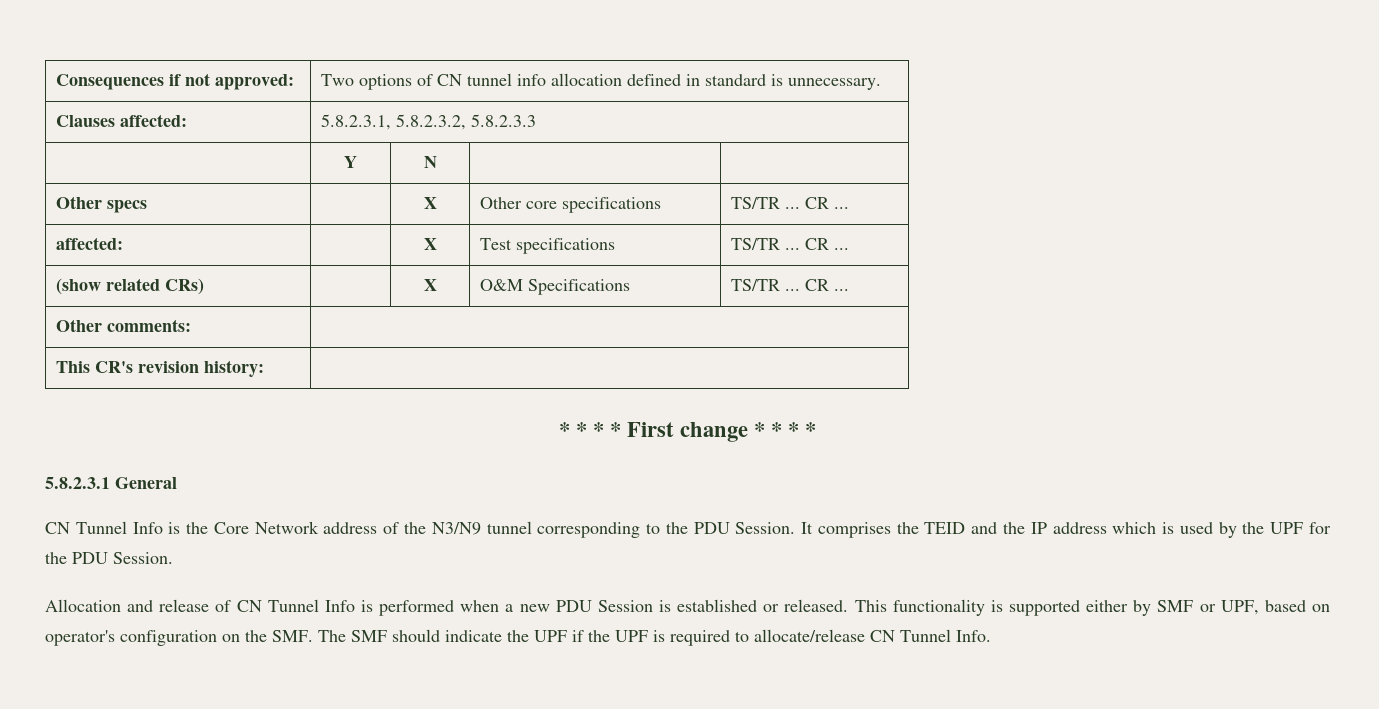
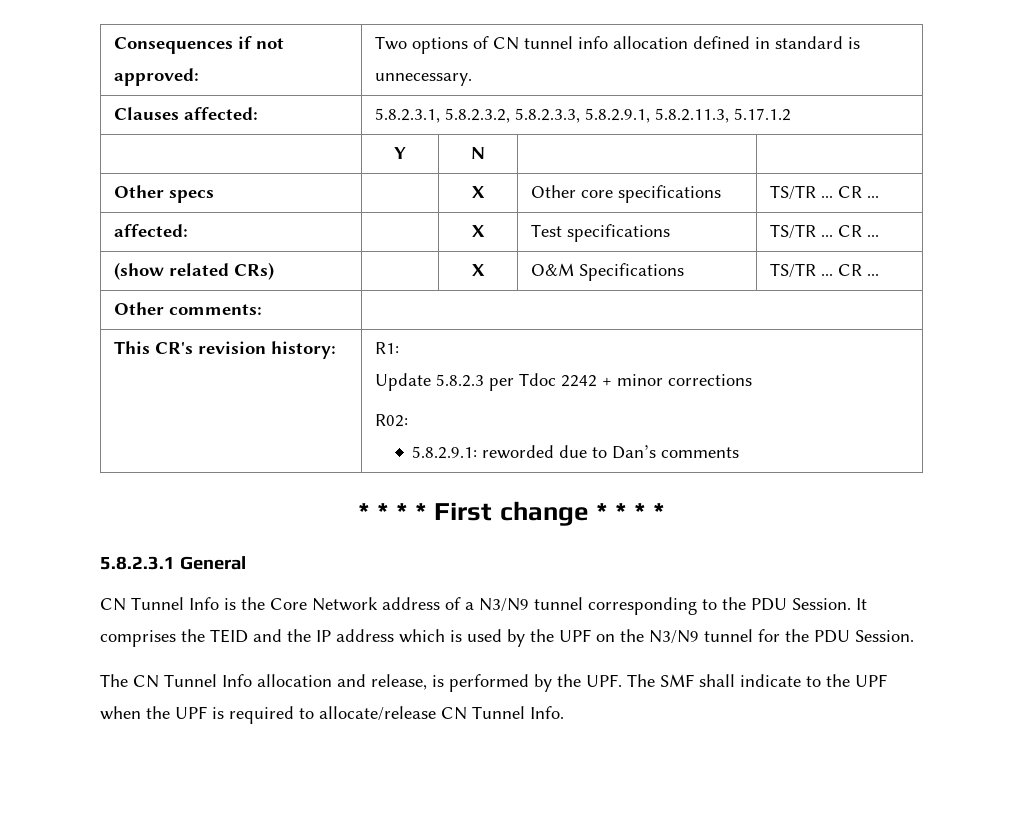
[471,114,537,127] 5.8.2.3.3 -> [514,108,791,123] 5.8.2.3.3, 5.8.2.9.1, 5.8.2.11.3, 5.17.1.2
(265, 368) none -> [374,342,399,354] [374,373,752,391] [374,414,408,427] [412,445,740,459] R1: // Update 5.8.2.3 per Tdoc 2242 + minor corrections // R02: // 5.8.2.9.1: reworded due to Dan’s comments
[403,522,426,534] the -> [465,602,474,610] a
(1304, 528) none -> [596,629,753,644] on the N3/N9 tunnel
[45,599,1330,616] [45,629,584,646] Allocation and release of CN Tunnel Info is performed when a new PDU Session is established or released. This functionality is supported either by SMF or UPF, based on operator's configuration on the SMF. The SMF should indicate the UPF if -> [100,674,887,692] [100,706,141,720] The CN Tunnel Info allocation and release, is performed by the UPF. The SMF shall indicate to the UPF when

